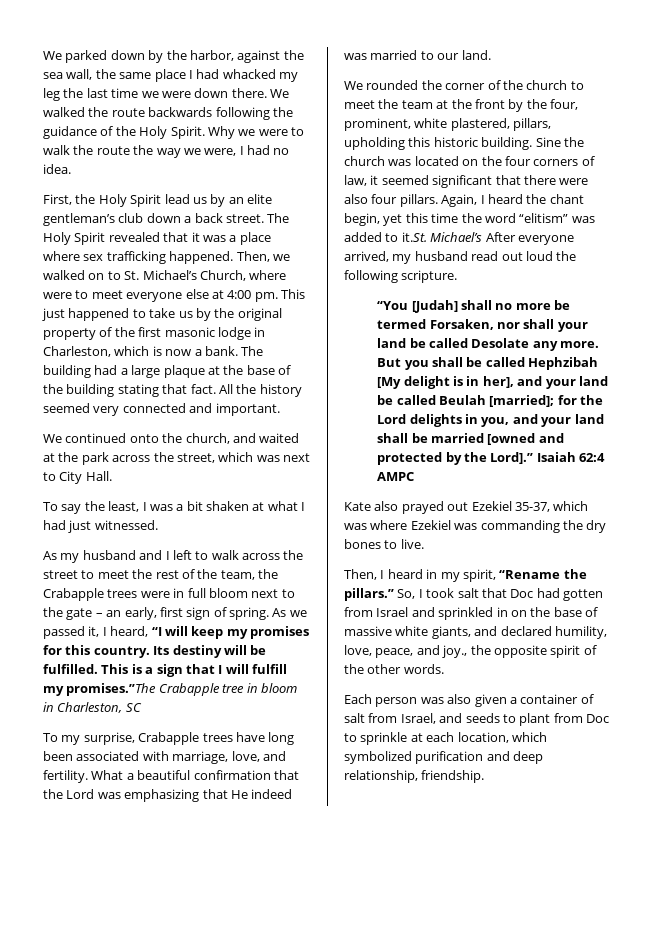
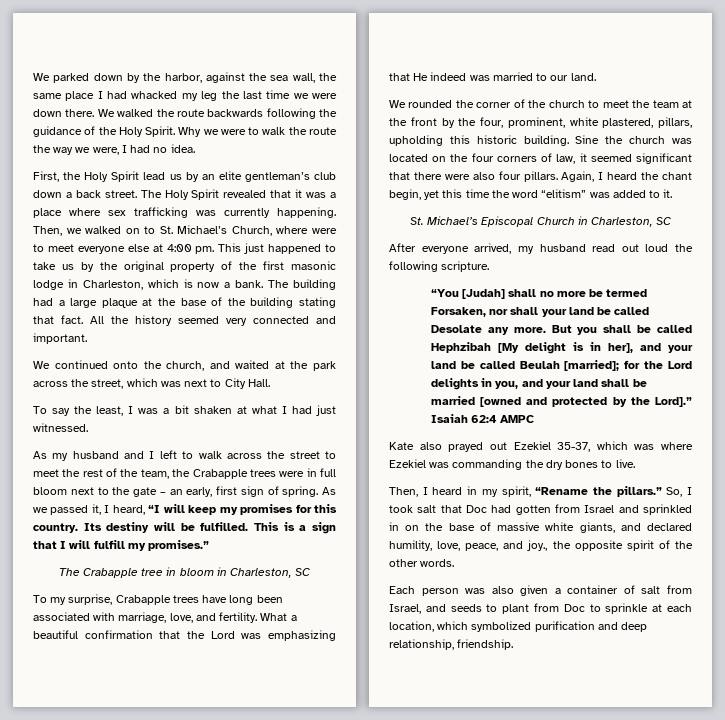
[169,251,234,264] happened. -> [196,207,336,218] was currently happening.
[66,683,157,696] promises.”The -> [148,540,210,551] [58,568,80,576] promises.” // The
[401,232,483,242] it.St. Michael’s -> [663,189,673,198] [409,216,672,227] it. // St. Michael’s Episcopal Church in Charleston, SC //

